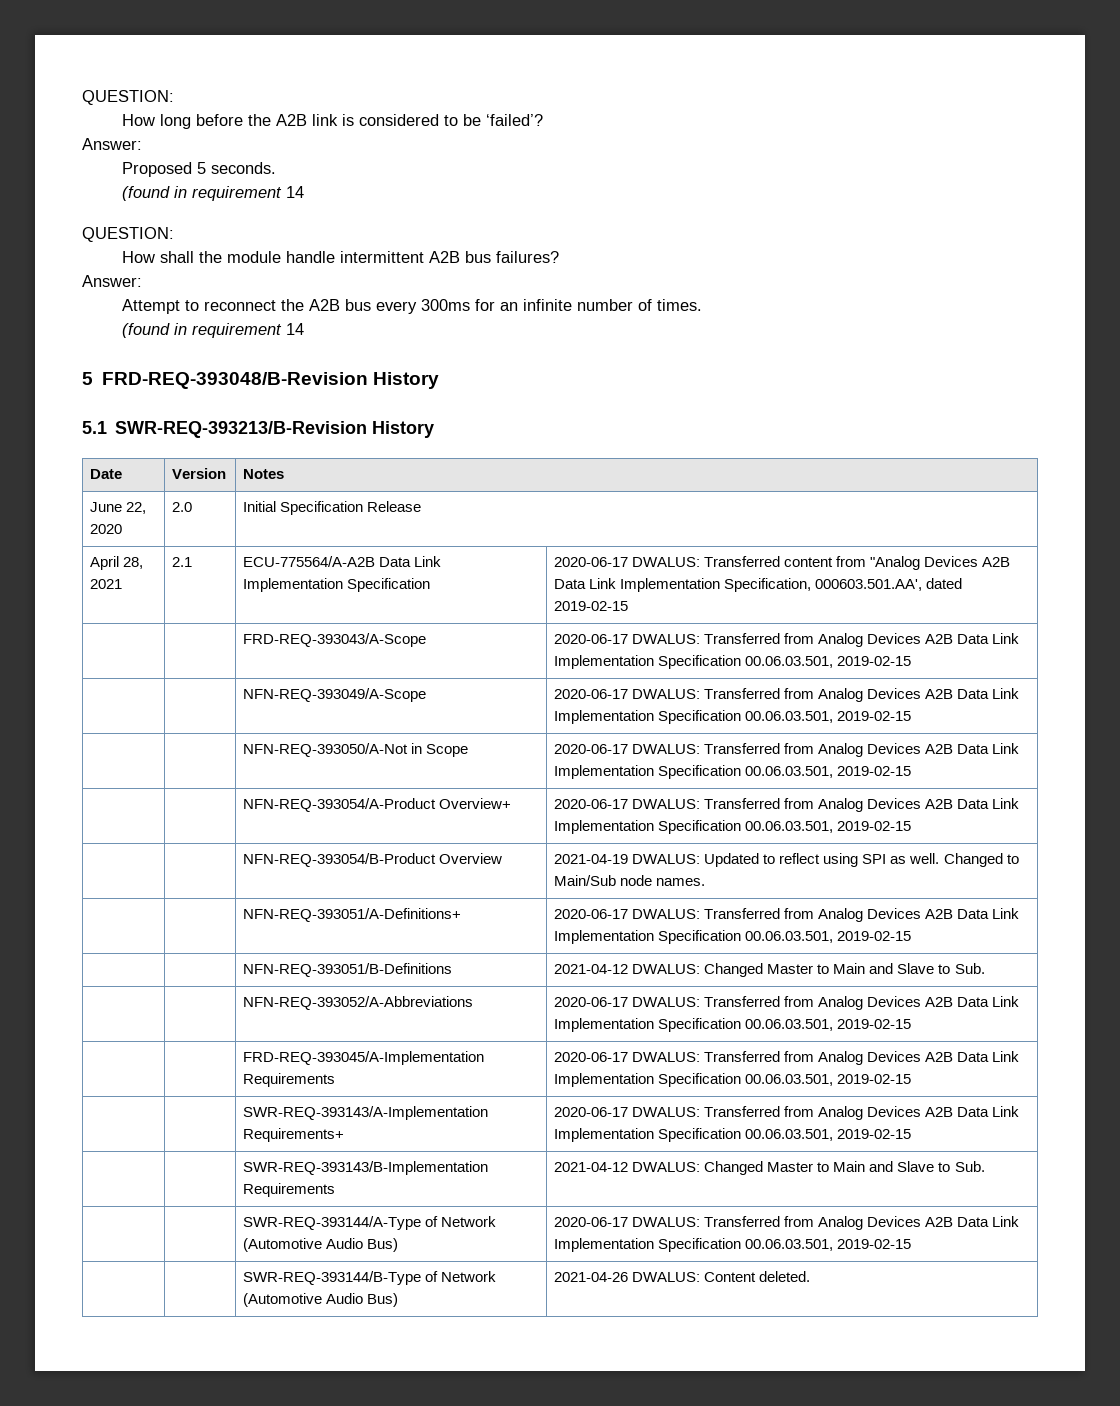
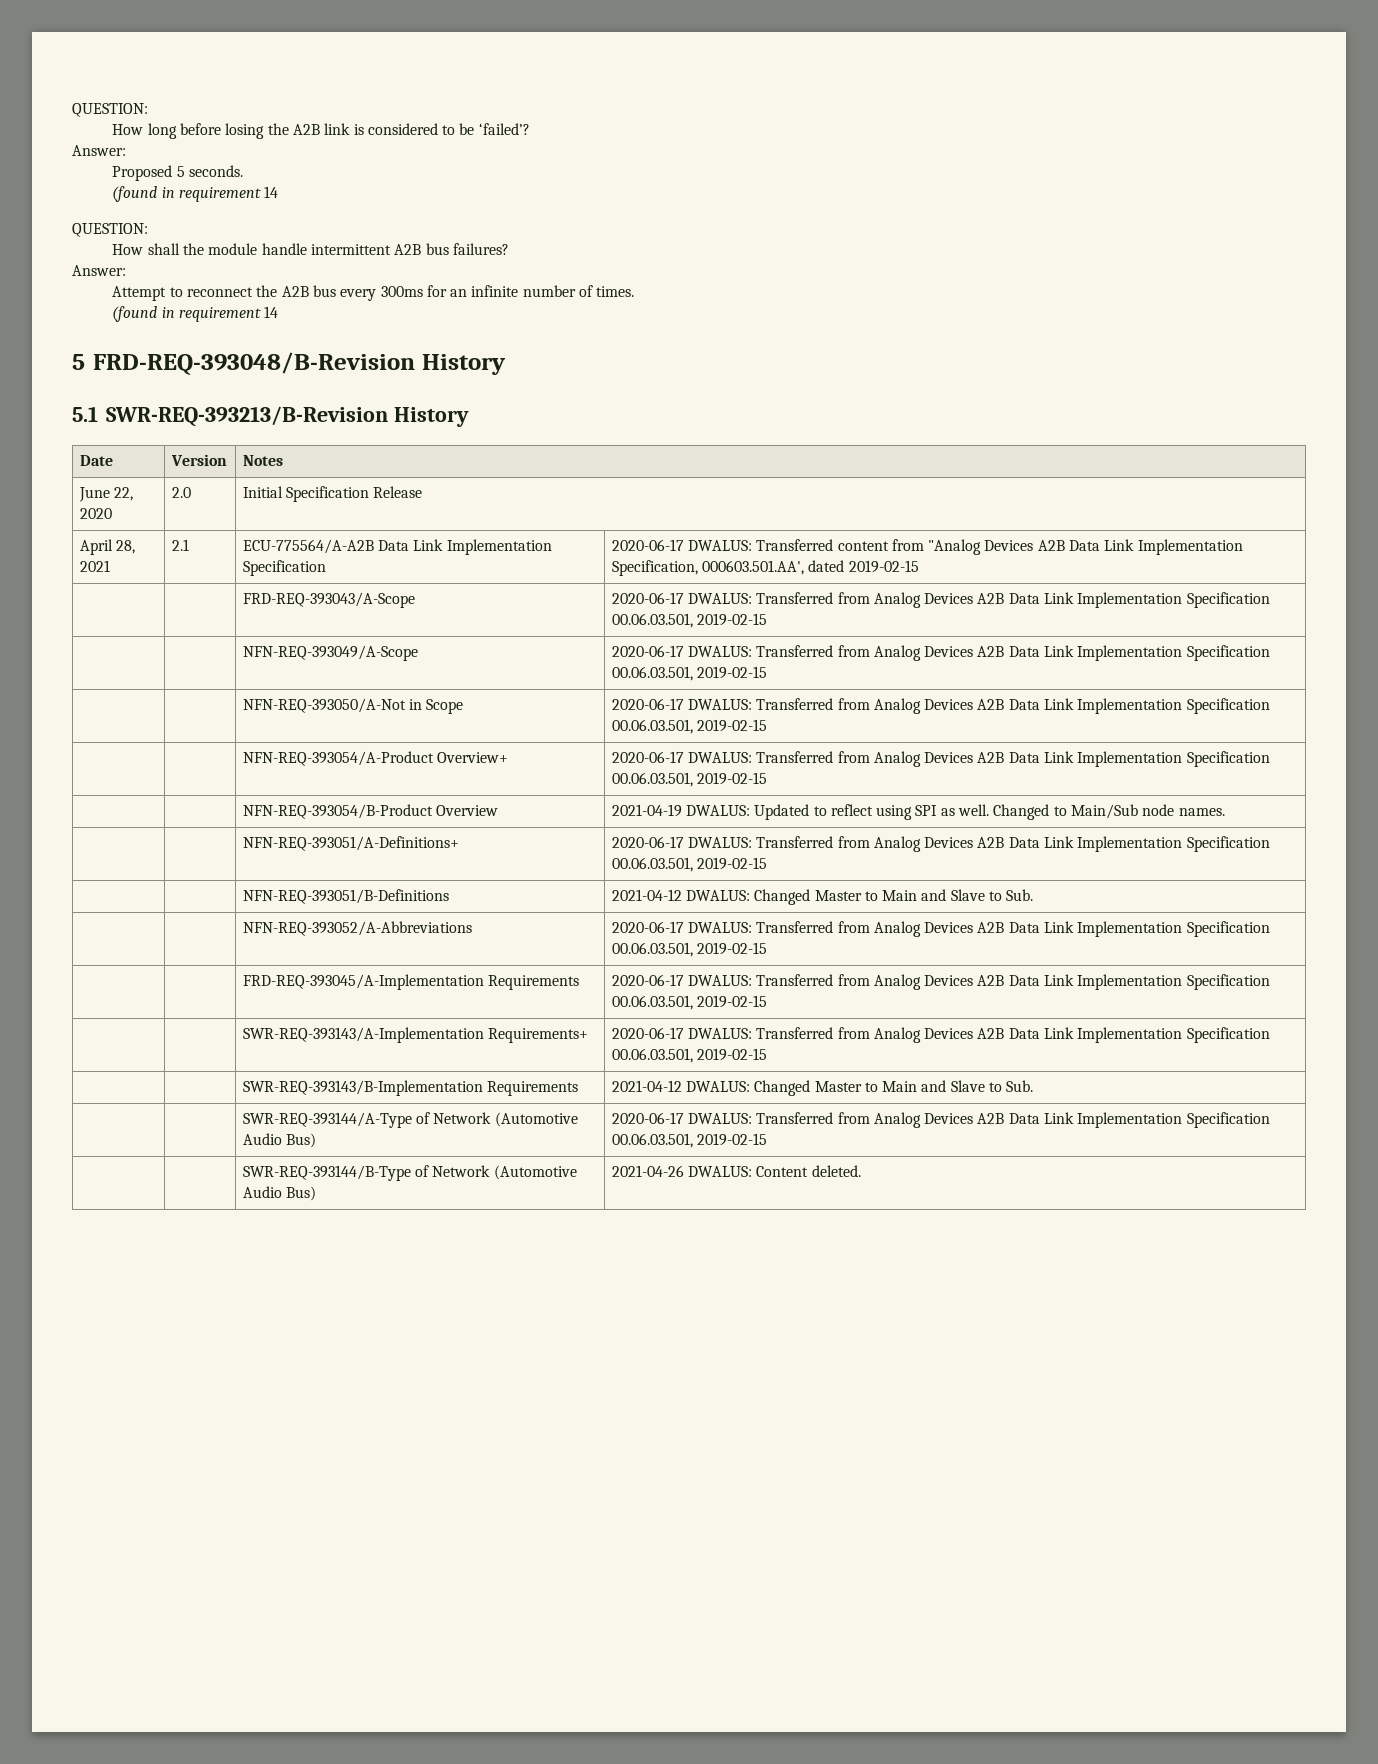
(244, 120) none -> [225,123,265,139] losing

